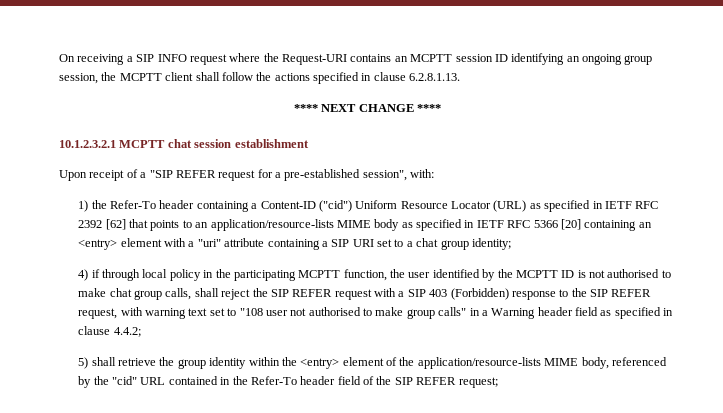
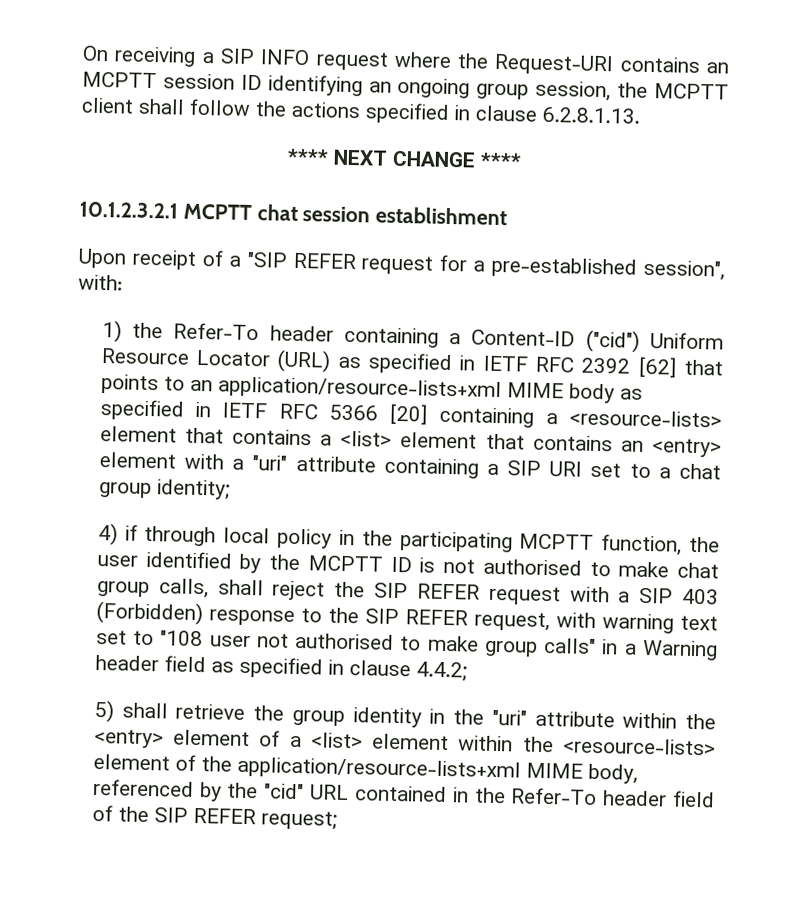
[210,219,334,231] application/resource-lists -> [217,376,502,402] application/resource-lists+xml
(637, 225) none -> [545,409,723,428] [99,426,613,452] a <resource-lists> element that contains a <list> element that contains
(247, 363) none -> [429,708,615,728] in the "uri" attribute
[399,357,541,369] the application/resource-lists -> [289,732,717,756] [92,753,521,782] a <list> element within the <resource-lists> element of the application/resource-lists+xml

